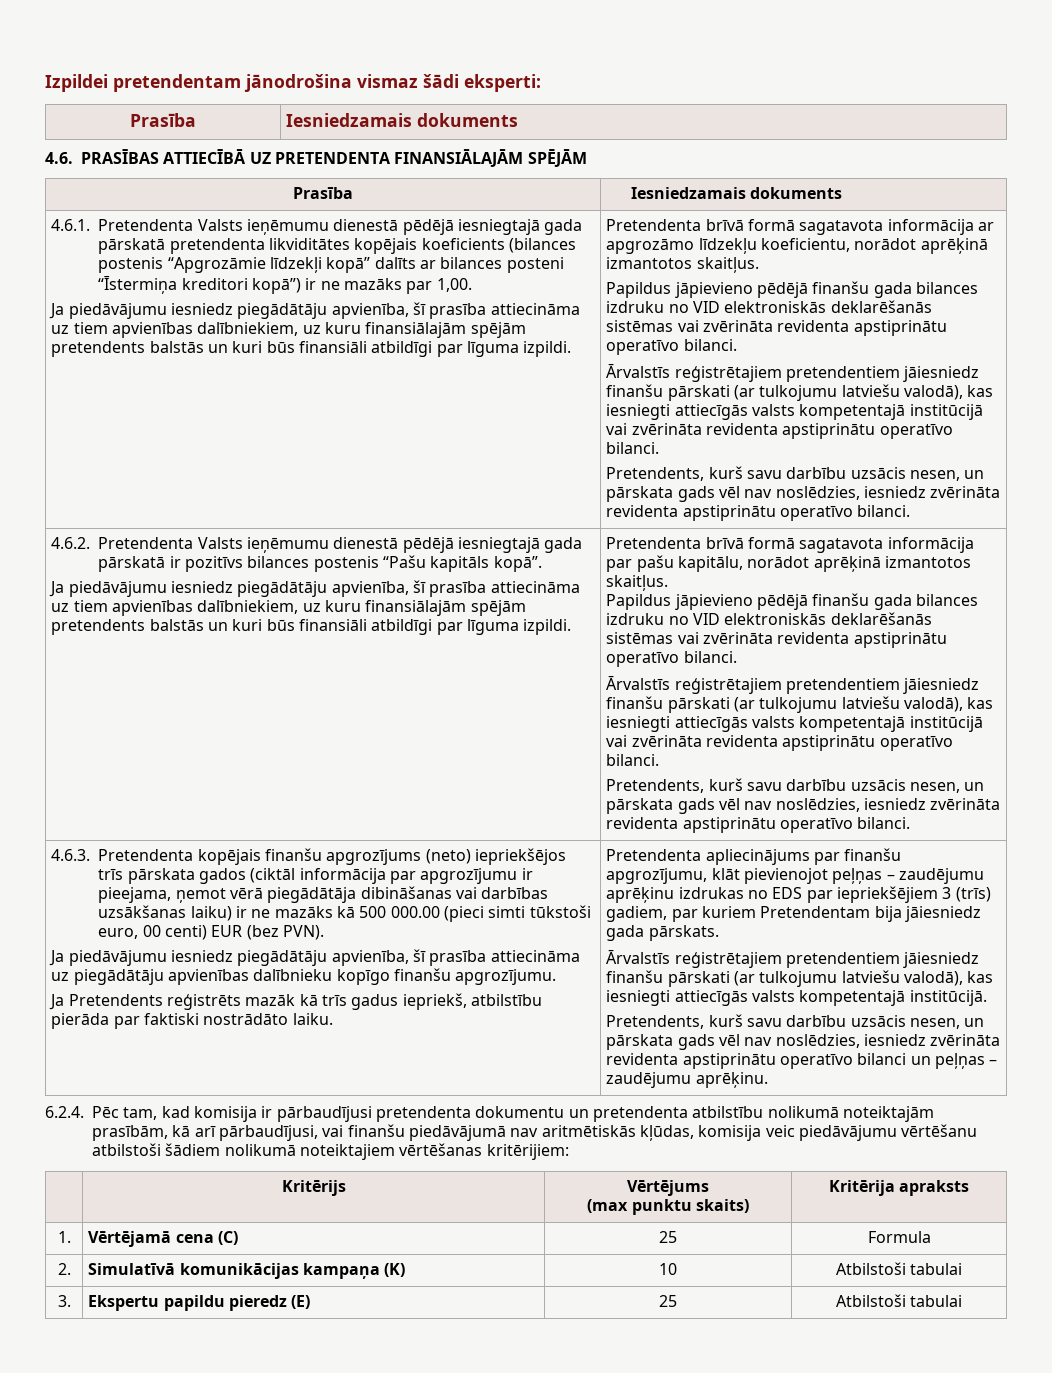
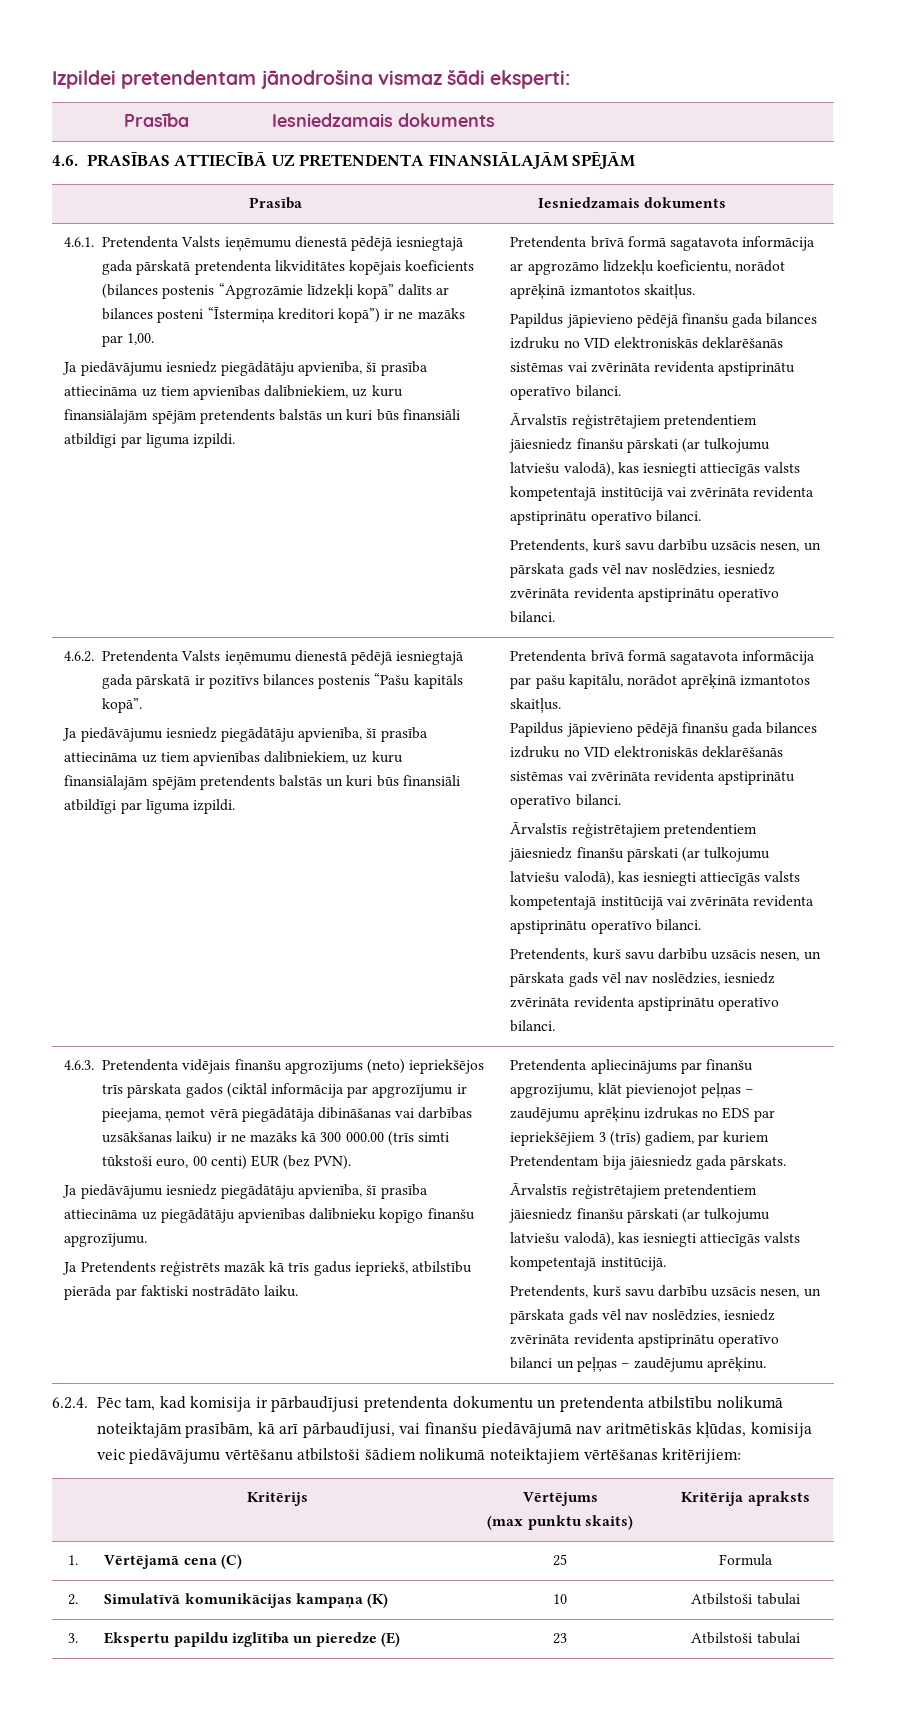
[197,849,261,865] kopējais -> [182,1059,231,1074] vidējais
[359,906,485,922] 500 000.00 (pieci -> [320,1131,414,1146] 300 000.00 (trīs
[229,1295,288,1311] pieredz -> [231,1632,378,1647] izglītība un pieredze
[659,1295,677,1307] 25 -> [553,1633,567,1644] 23

